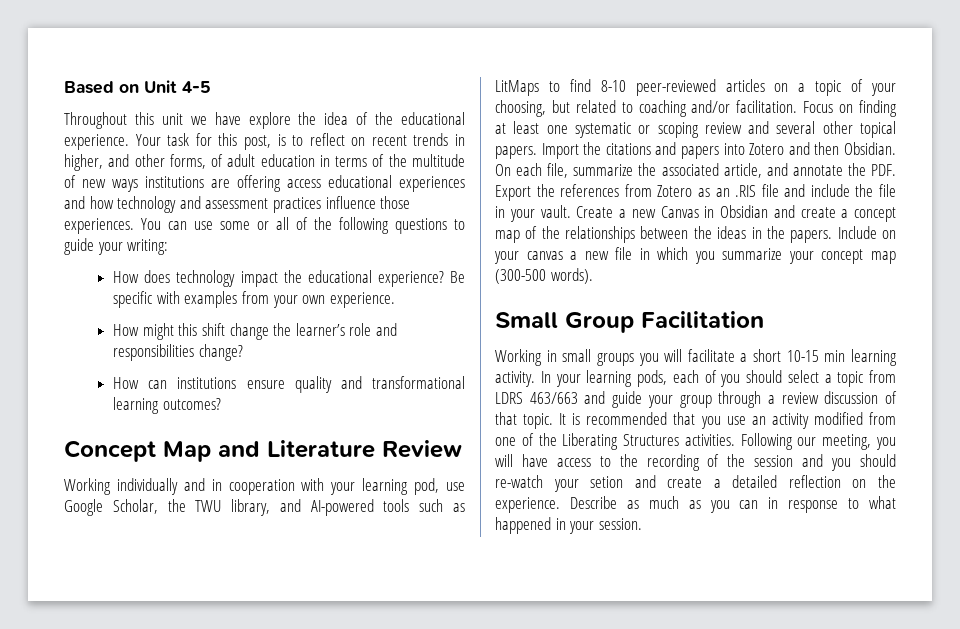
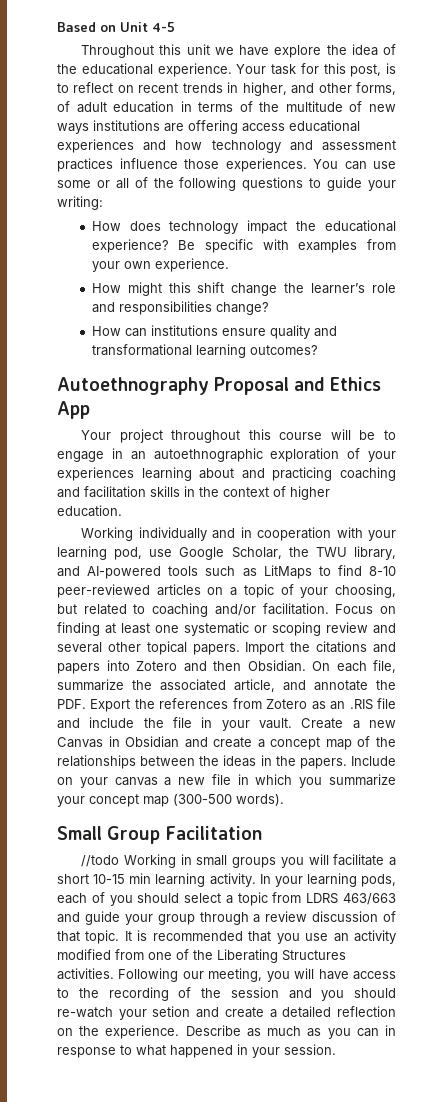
[64,440,462,462] Concept Map and Literature Review -> [57,377,382,395] [57,401,90,419] [81,429,396,443] [57,448,396,462] [57,467,396,481] [57,486,330,500] [57,505,122,517] Autoethnography Proposal and Ethics App // Your project throughout this course will be to engage in an autoethnographic exploration of your experiences learning about and practicing coaching and facilitation skills in the context of higher education.
(764, 319) none -> [81,855,120,867] //todo

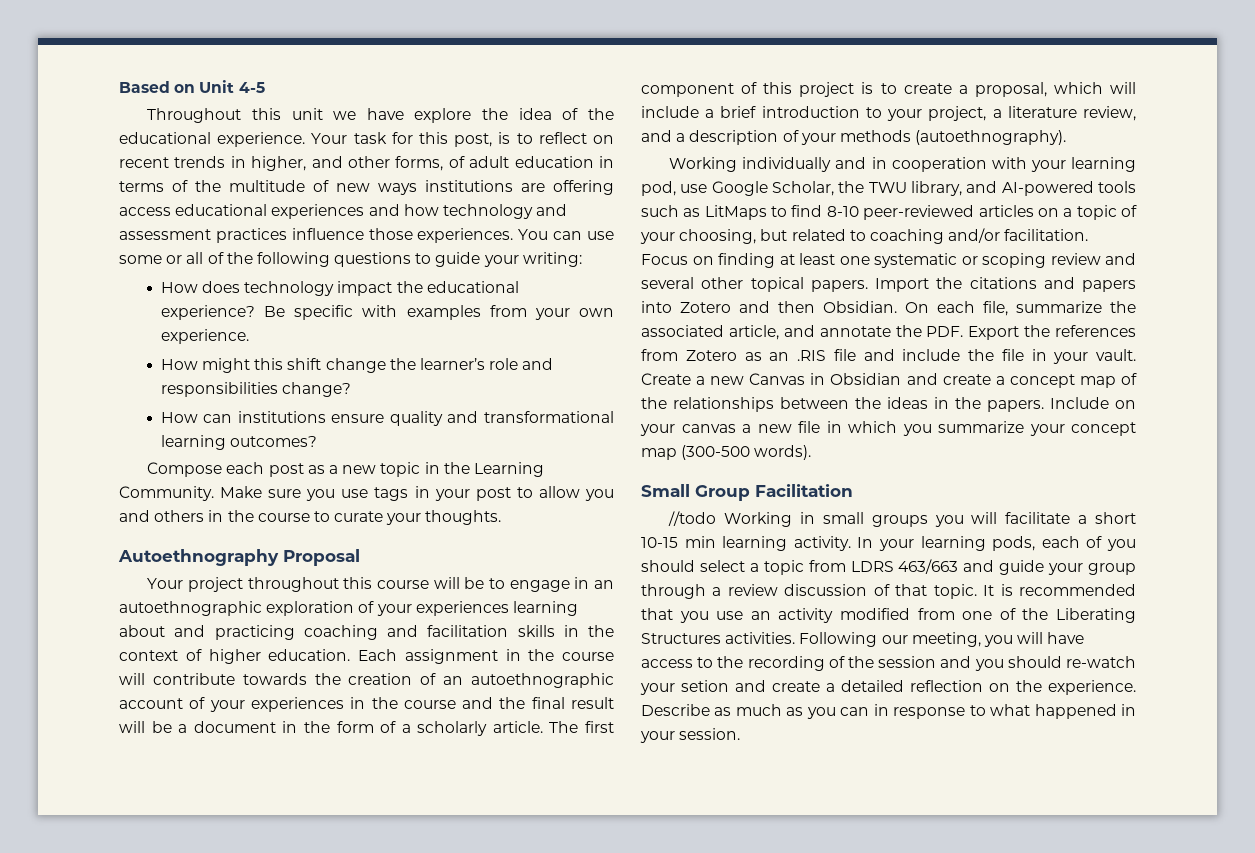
(318, 350) none -> [147,462,544,477] [119,486,614,501] [119,510,502,525] // Compose each post as a new topic in the Learning Community. Make sure you use tags in your post to allow you and others in the course to curate your thoughts.
[294,377,382,391] [57,401,90,419] and Ethics App -> (360, 557) none
(122, 511) none -> [358,649,614,664] [119,673,614,688] [119,697,614,712] [119,721,614,736] [641,82,1136,97] [641,106,1136,121] [641,130,1067,145] Each assignment in the course will contribute towards the creation of an autoethnographic account of your experiences in the course and the final result will be a document in the form of a scholarly article. The first component of this project is to create a proposal, which will include a brief introduction to your project, a literature review, and a description of your methods (autoethnography).

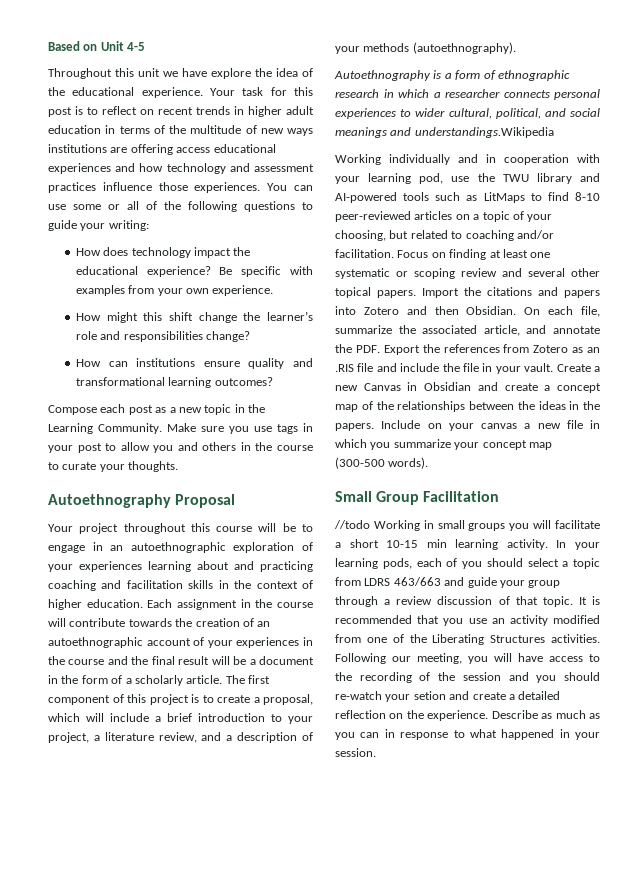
[454,133,493,147] post, -> [48,107,72,117] post
[251,156,465,171] higher, and other forms, of -> [248,106,282,117] higher
(1067, 137) none -> [334,70,570,81] [335,89,600,100] [335,108,600,119] [335,127,554,138] // Autoethnography is a form of ethnographic research in which a researcher connects personal experiences to wider cultural, political, and social meanings and understandings.Wikipedia
[711,181,834,196] Google Scholar, -> (470, 179) none
[911,181,962,196] library, -> [536,173,572,184] library

